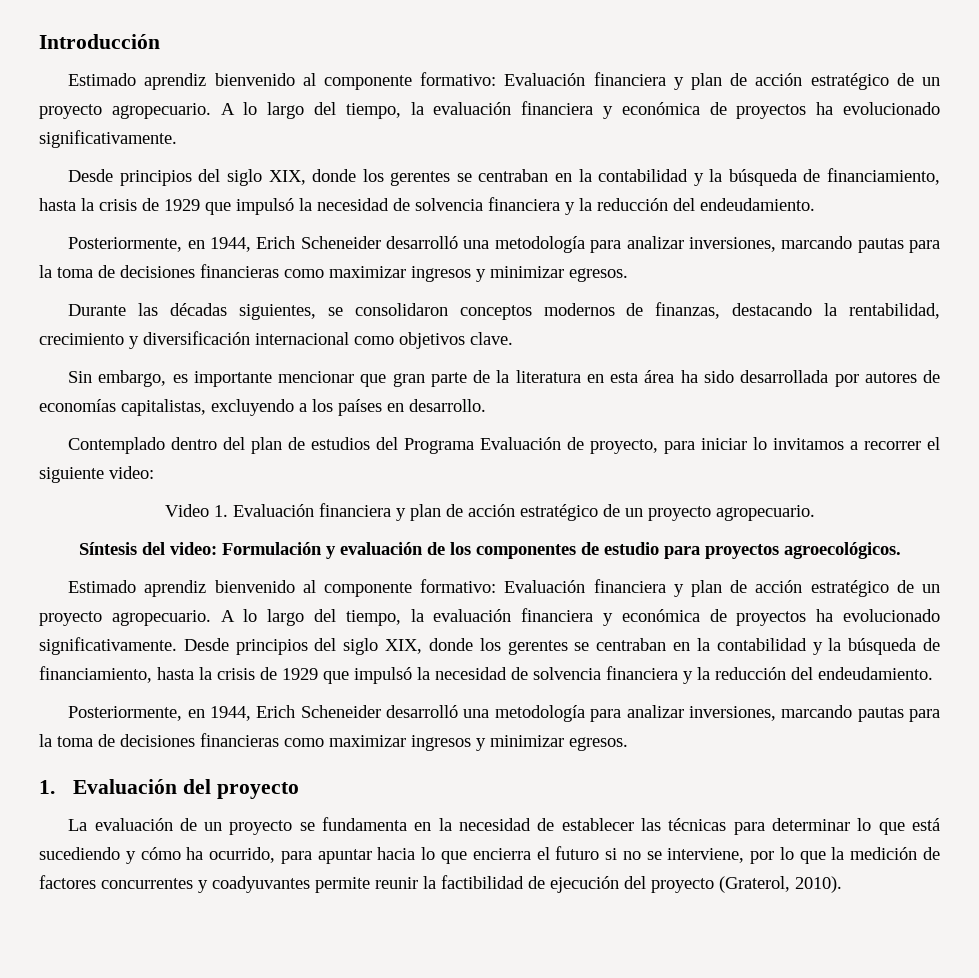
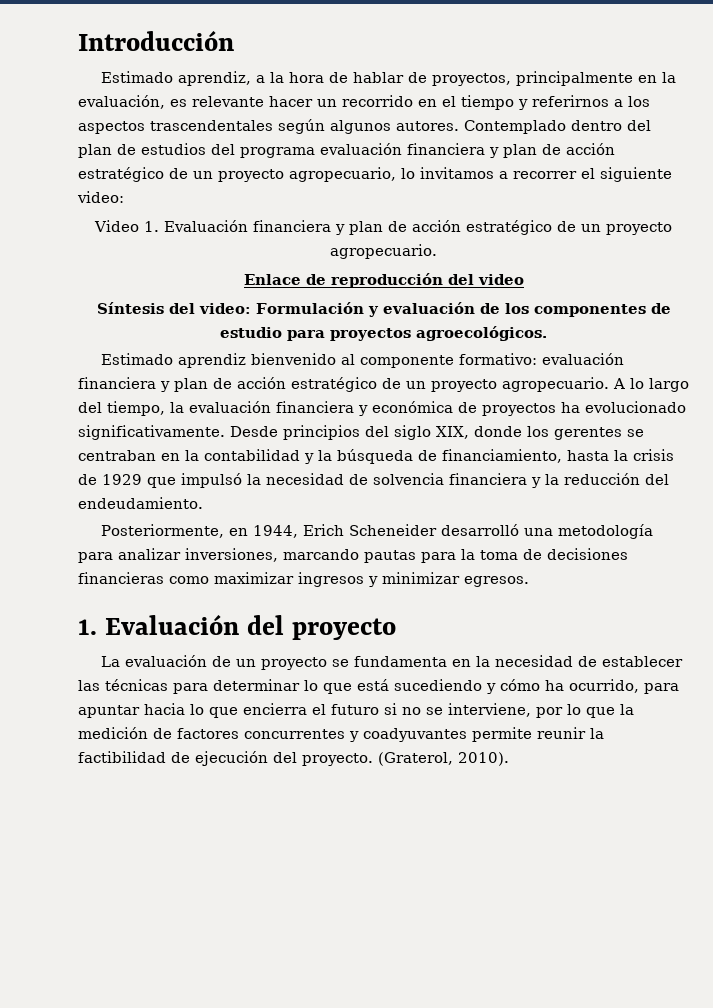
[144,72,941,90] [39,101,940,119] [39,130,177,148] [68,168,940,186] [39,197,815,215] [68,236,941,253] [39,264,628,282] [68,302,941,320] [39,331,513,349] [68,370,941,387] [39,399,486,416] [68,437,748,454] aprendiz bienvenido al componente formativo: Evaluación financiera y plan de acción estratégico de un proyecto agropecuario. A lo largo del tiempo, la evaluación financiera y económica de proyectos ha evolucionado significativamente. // Desde principios del siglo XIX, donde los gerentes se centraban en la contabilidad y la búsqueda de financiamiento, hasta la crisis de 1929 que impulsó la necesidad de solvencia financiera y la reducción del endeudamiento. // Posteriormente, en 1944, Erich Scheneider desarrolló una metodología para analizar inversiones, marcando pautas para la toma de decisiones financieras como maximizar ingresos y minimizar egresos. // Durante las décadas siguientes, se consolidaron conceptos modernos de finanzas, destacando la rentabilidad, crecimiento y diversificación internacional como objetivos clave. // Sin embargo, es importante mencionar que gran parte de la literatura en esta área ha sido desarrollada por autores de economías capitalistas, excluyendo a los países en desarrollo. // Contemplado dentro del plan de estudios del Programa Evaluación de proyecto, para iniciar -> [177,71,676,86] [78,95,650,110] [78,119,651,134] [78,143,615,158] [78,167,396,182] aprendiz, a la hora de hablar de proyectos, principalmente en la evaluación, es relevante hacer un recorrido en el tiempo y referirnos a los aspectos trascendentales según algunos autores. Contemplado dentro del plan de estudios del programa evaluación financiera y plan de acción estratégico de un proyecto agropecuario,
(815, 513) none -> [243,273,524,288] // Enlace de reproducción del video
[504,580,586,593] Evaluación -> [541,353,624,365] evaluación
[651,878,714,893] proyecto -> [302,753,373,766] proyecto.

